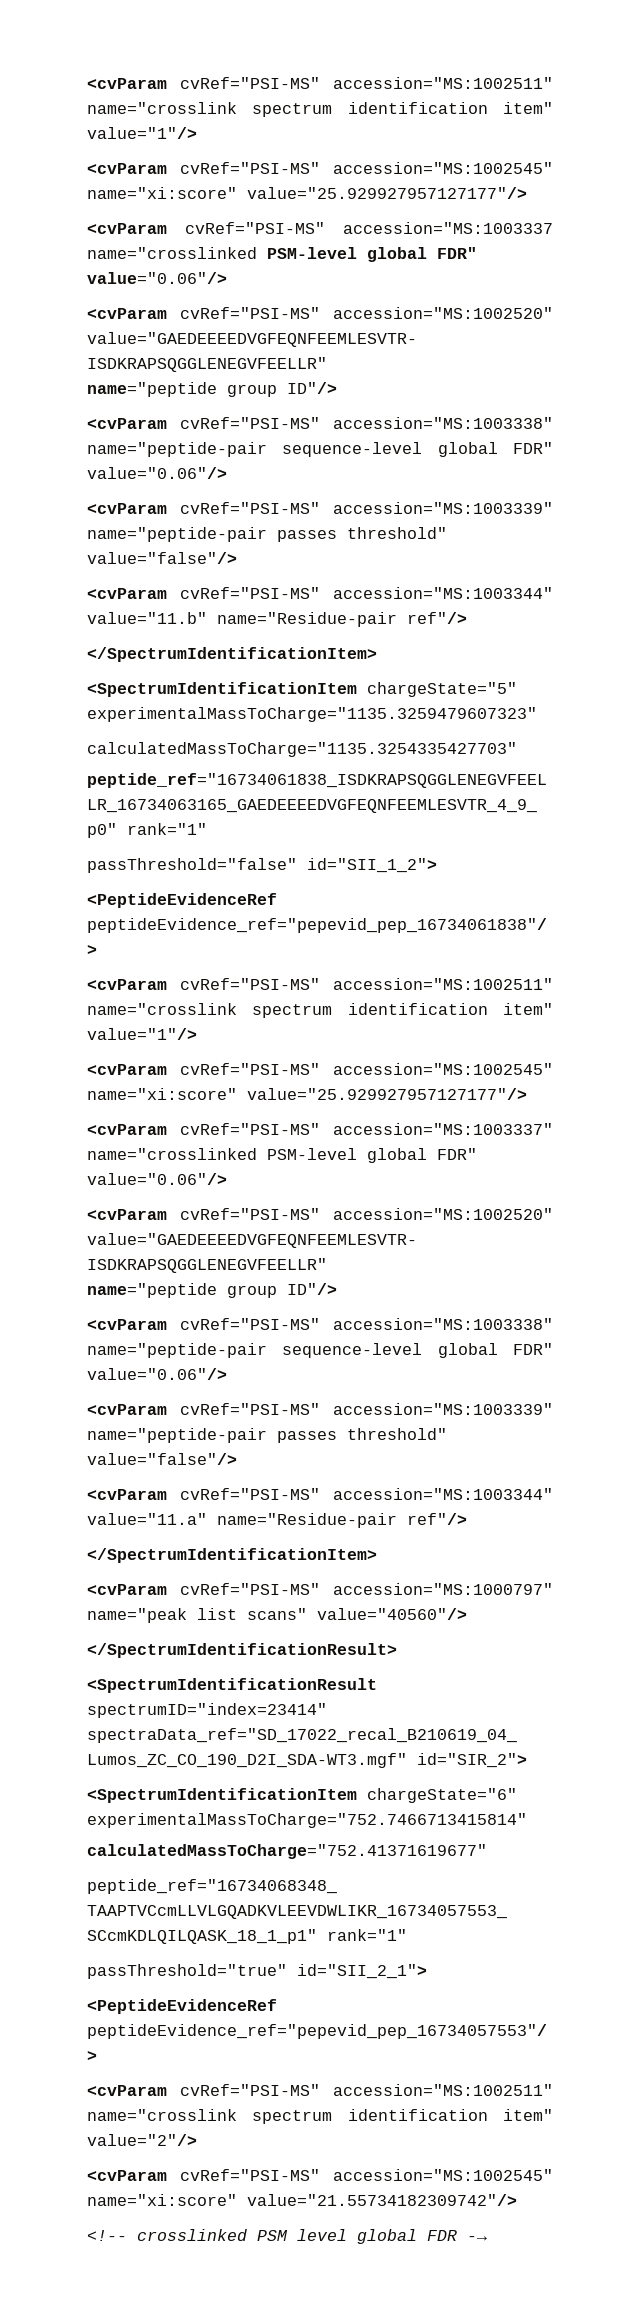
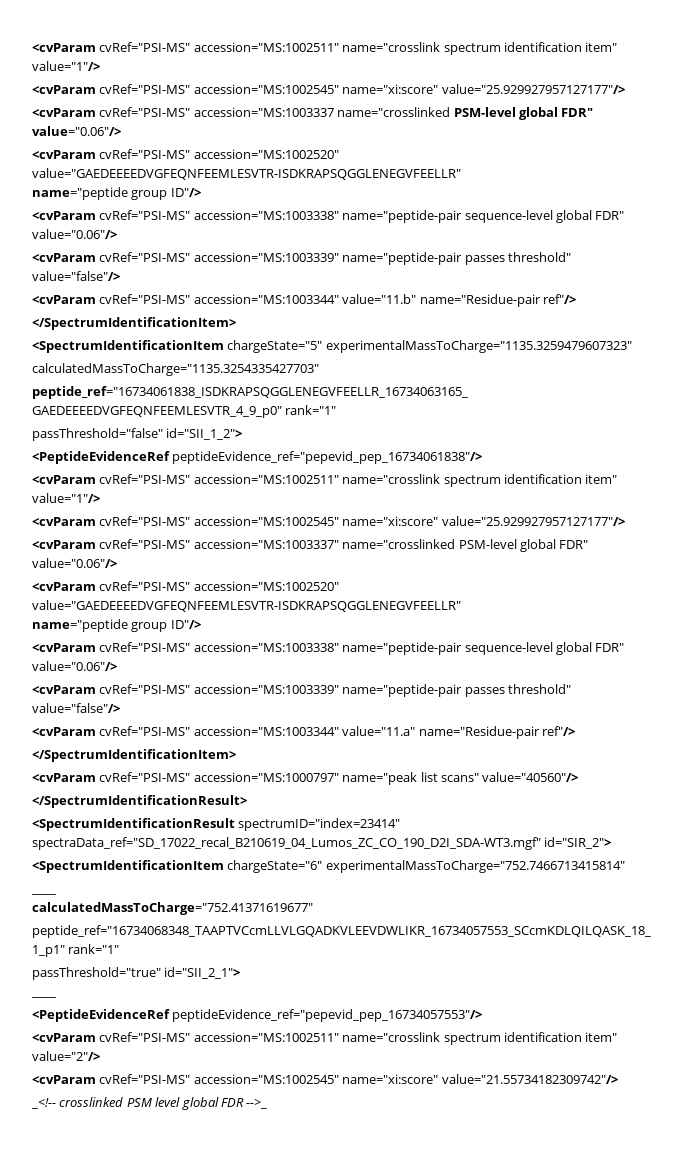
(527, 1820) none -> [31,893,56,895] // ____
(427, 1971) none -> [31,996,56,998] // ____
[87,2230,127,2241] <!-- -> [31,1098,56,1109] _<!--
[467,2236,487,2241] -→ -> [246,1099,268,1109] -->_

